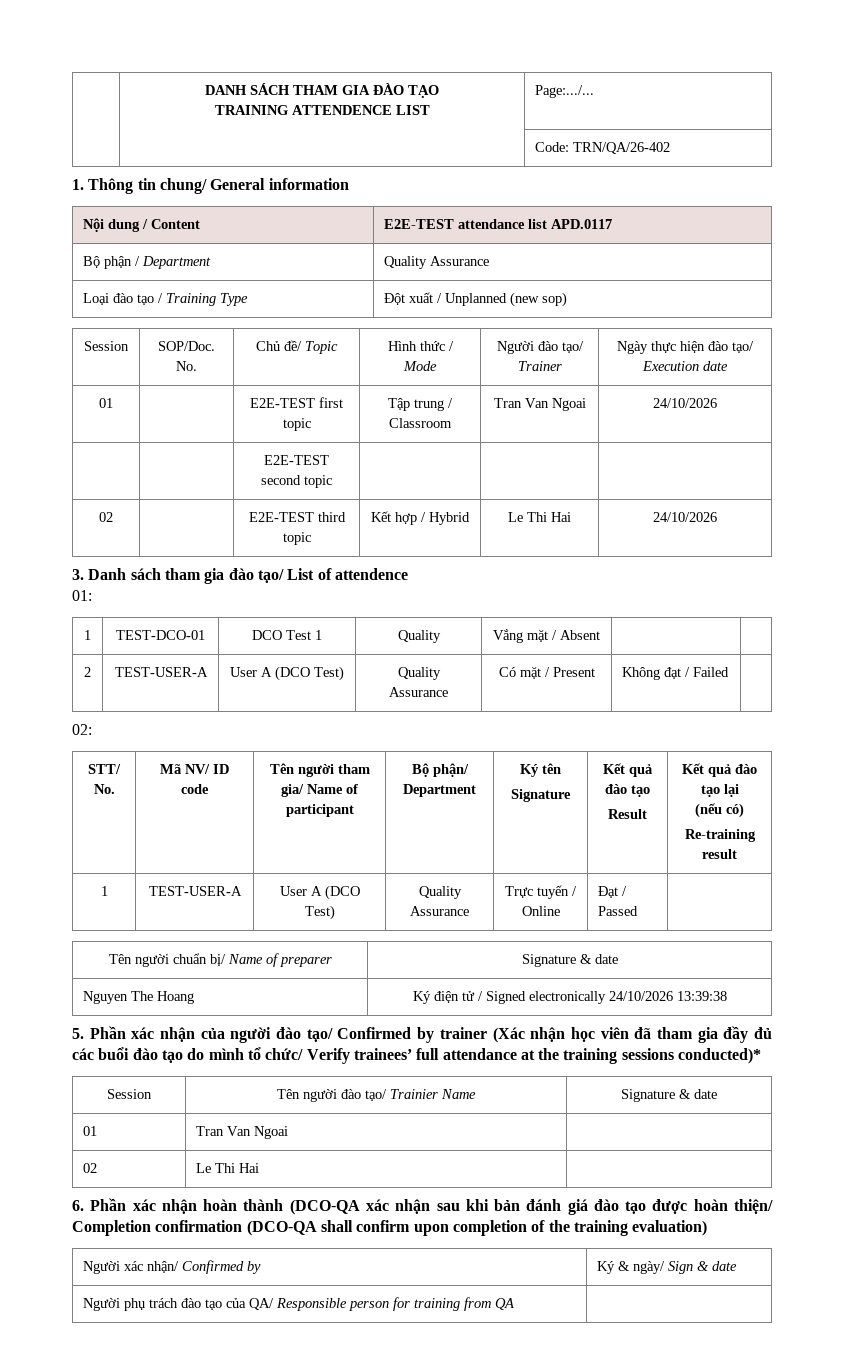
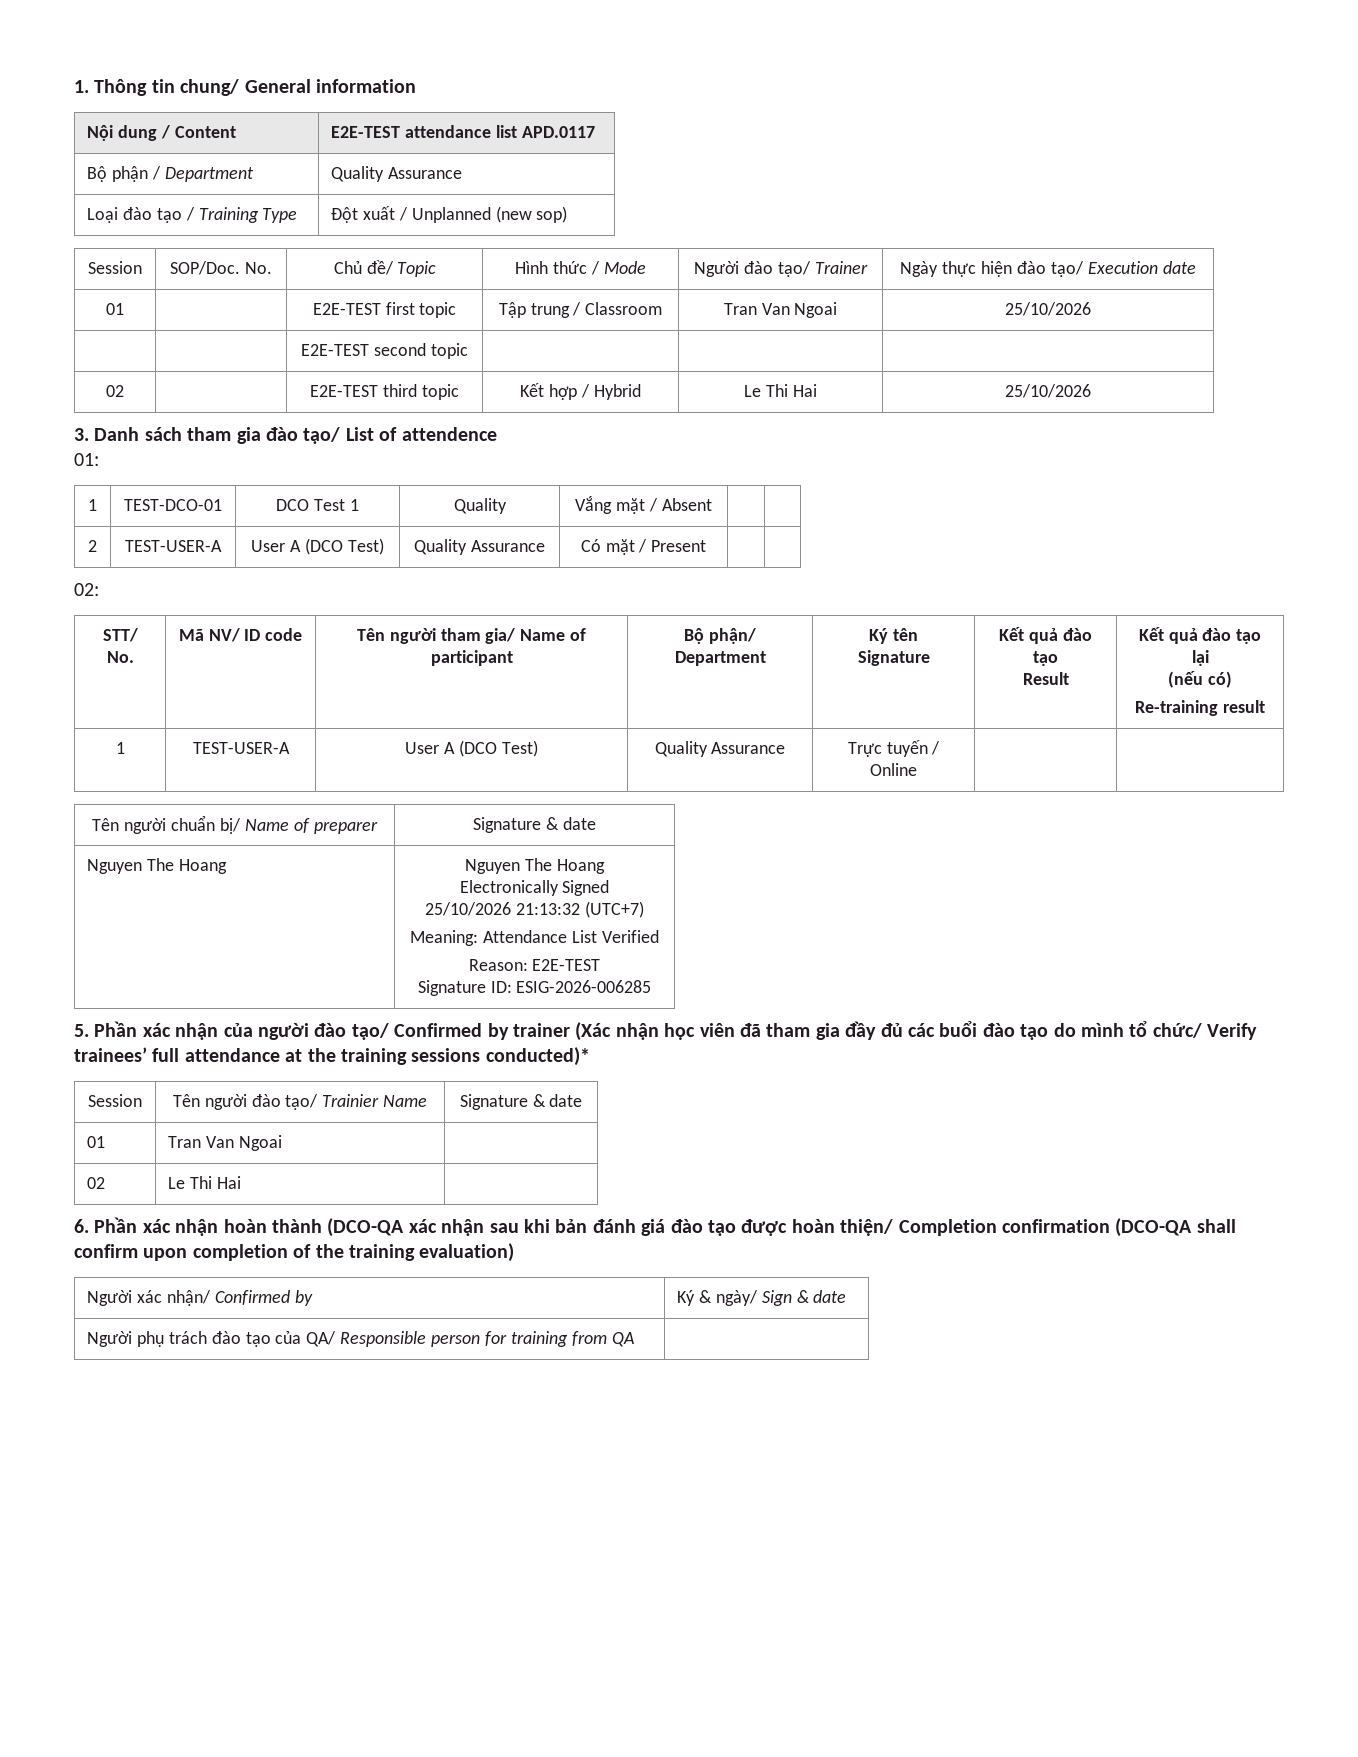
[205,83,440,98] [214,105,430,115] [535,85,595,98] [535,142,671,154] | DANH SÁCH THAM GIA ĐÀO TẠO // TRAINING ATTENDENCE LIST | Page:.../... // | | Code: TRN/QA/26-402 // -> (74, 86) none
[653,398,717,408] 24/10/2026 -> [1005,302,1091,316] 25/10/2026
[653,512,717,522] 24/10/2026 -> [1005,384,1091,398] 25/10/2026
[622,667,730,680] Không đạt / Failed -> (707, 546) none
[598,886,628,898] [598,906,639,916] Đạt / Passed -> (917, 769) none
[412,991,727,1004] Ký điện tử / Signed electronically 24/10/2026 13:39:38 -> [465,858,605,874] [459,880,610,896] [425,901,644,918] [410,930,659,946] [468,959,601,971] [417,980,652,996] Nguyen The Hoang // Electronically Signed // 25/10/2026 21:13:32 (UTC+7) // Meaning: Attendance List Verified // Reason: E2E-TEST // Signature ID: ESIG-2026-006285

